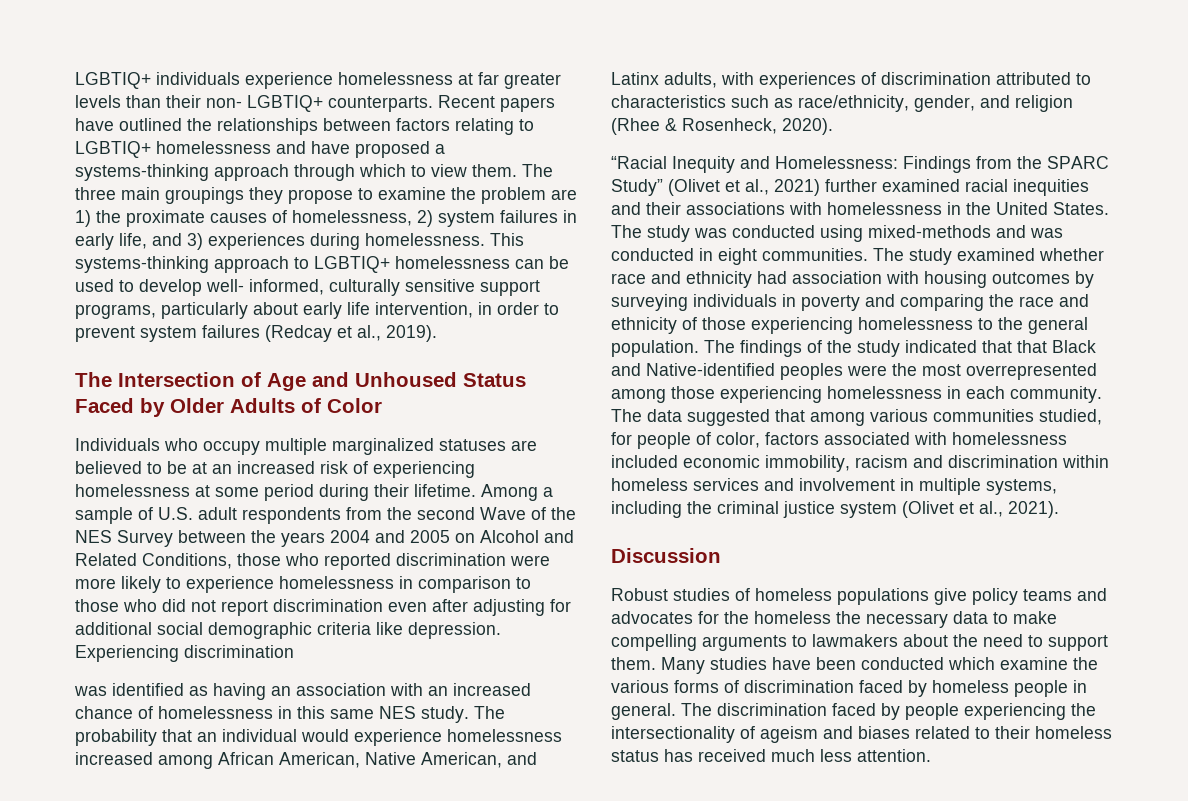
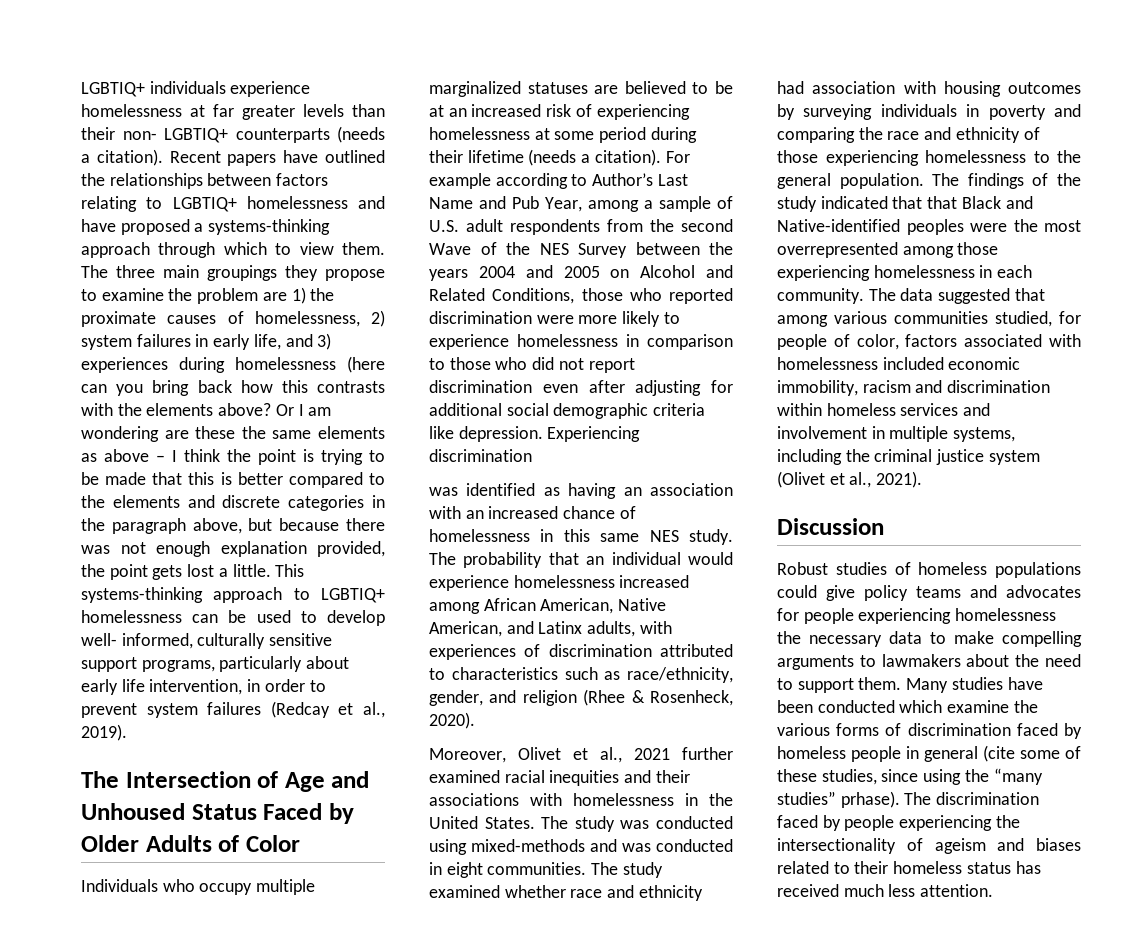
[328,96,433,112] counterparts. -> [235,126,385,143] [81,149,163,166] counterparts (needs a citation).
[365,233,485,246] homelessness. -> [235,356,385,373] [81,380,385,396] [81,403,332,416] [81,426,385,442] [81,449,385,465] [81,472,385,488] [81,495,386,511] [81,518,386,534] [81,541,385,557] [81,564,271,580] homelessness (here can you bring back how this contrasts with the elements above? Or I am wondering are these the same elements as above – I think the point is trying to be made that this is better compared to the elements and discrete categories in the paragraph above, but because there was not enough explanation provided, the point gets lost a little.
[414,484,538,501] lifetime. Among -> [467,149,690,166] [429,173,688,189] [429,196,639,212] lifetime (needs a citation). For example according to Author’s Last Name and Pub Year, among
[611,156,1109,173] [611,179,820,196] “Racial Inequity and Homelessness: Findings from the SPARC Study” (Olivet et al., 2021) -> [429,747,670,763] Moreover, Olivet et al., 2021
(929, 596) none -> [777,585,817,598] could
[724,611,831,624] the homeless -> [803,608,1057,624] people experiencing homelessness
[611,703,676,720] general. -> [924,745,1081,762] [777,768,1043,785] [777,791,900,808] general (cite some of these studies, since using the “many studies” prhase).

